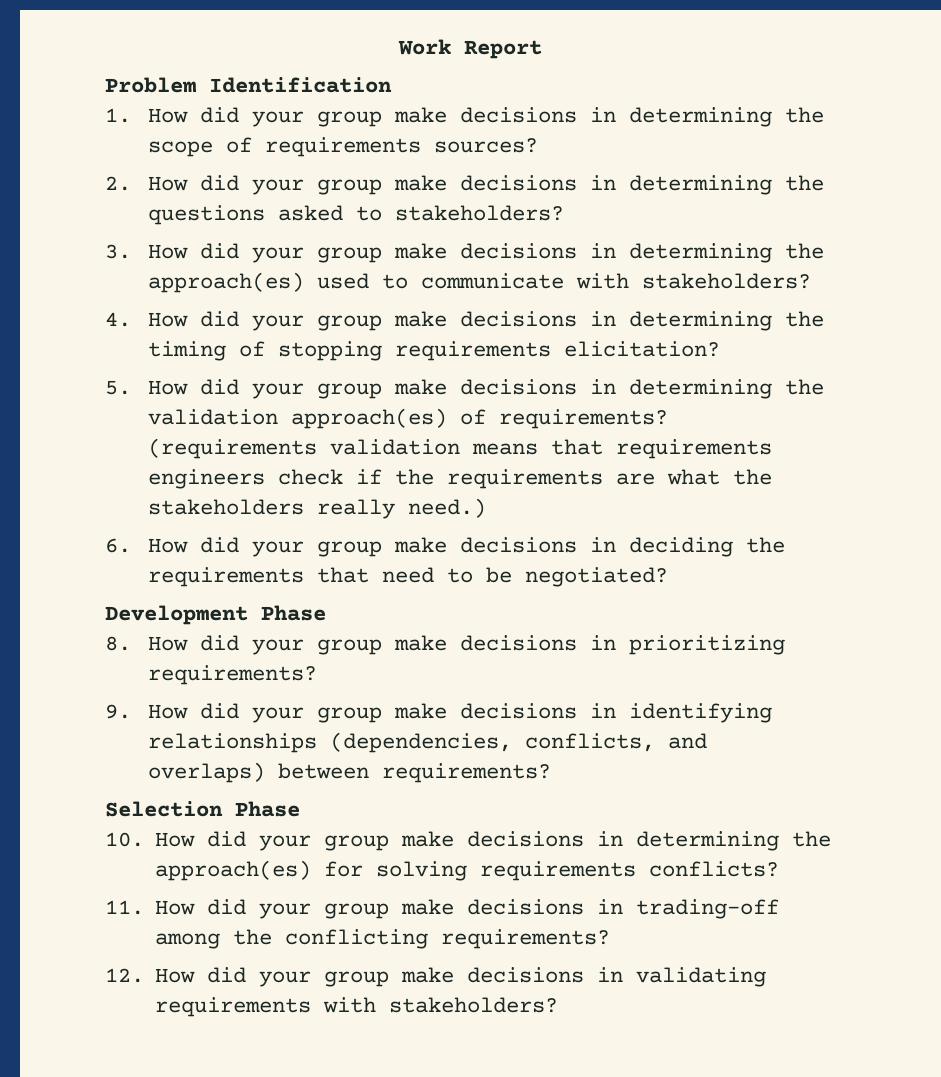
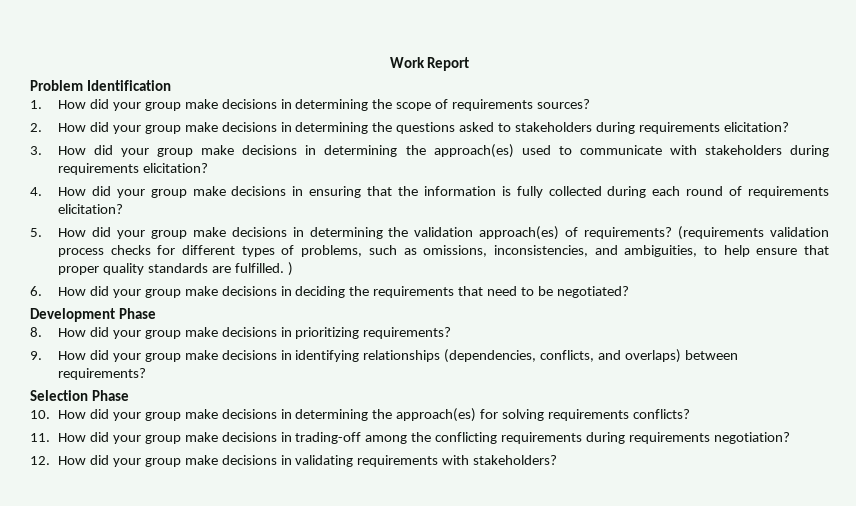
[395,205,565,221] stakeholders? -> [515,122,789,134] stakeholders during requirements elicitation?
[642,273,812,289] stakeholders? -> [704,145,829,157] [58,163,208,175] stakeholders during requirements elicitation?
[629,311,825,331] [148,341,383,361] determining the timing of stopping -> [309,186,743,198] ensuring that the information is fully collected during each round of
[472,439,773,459] [148,469,773,489] [148,498,487,519] means that requirements engineers check if the requirements are what the stakeholders really need.) -> [58,245,829,257] [58,262,293,276] process checks for different types of problems, such as omissions, inconsistencies, and ambiguities, to help ensure that proper quality standards are fulfilled. )
[441,929,611,949] requirements? -> [501,432,790,444] requirements during requirements negotiation?

